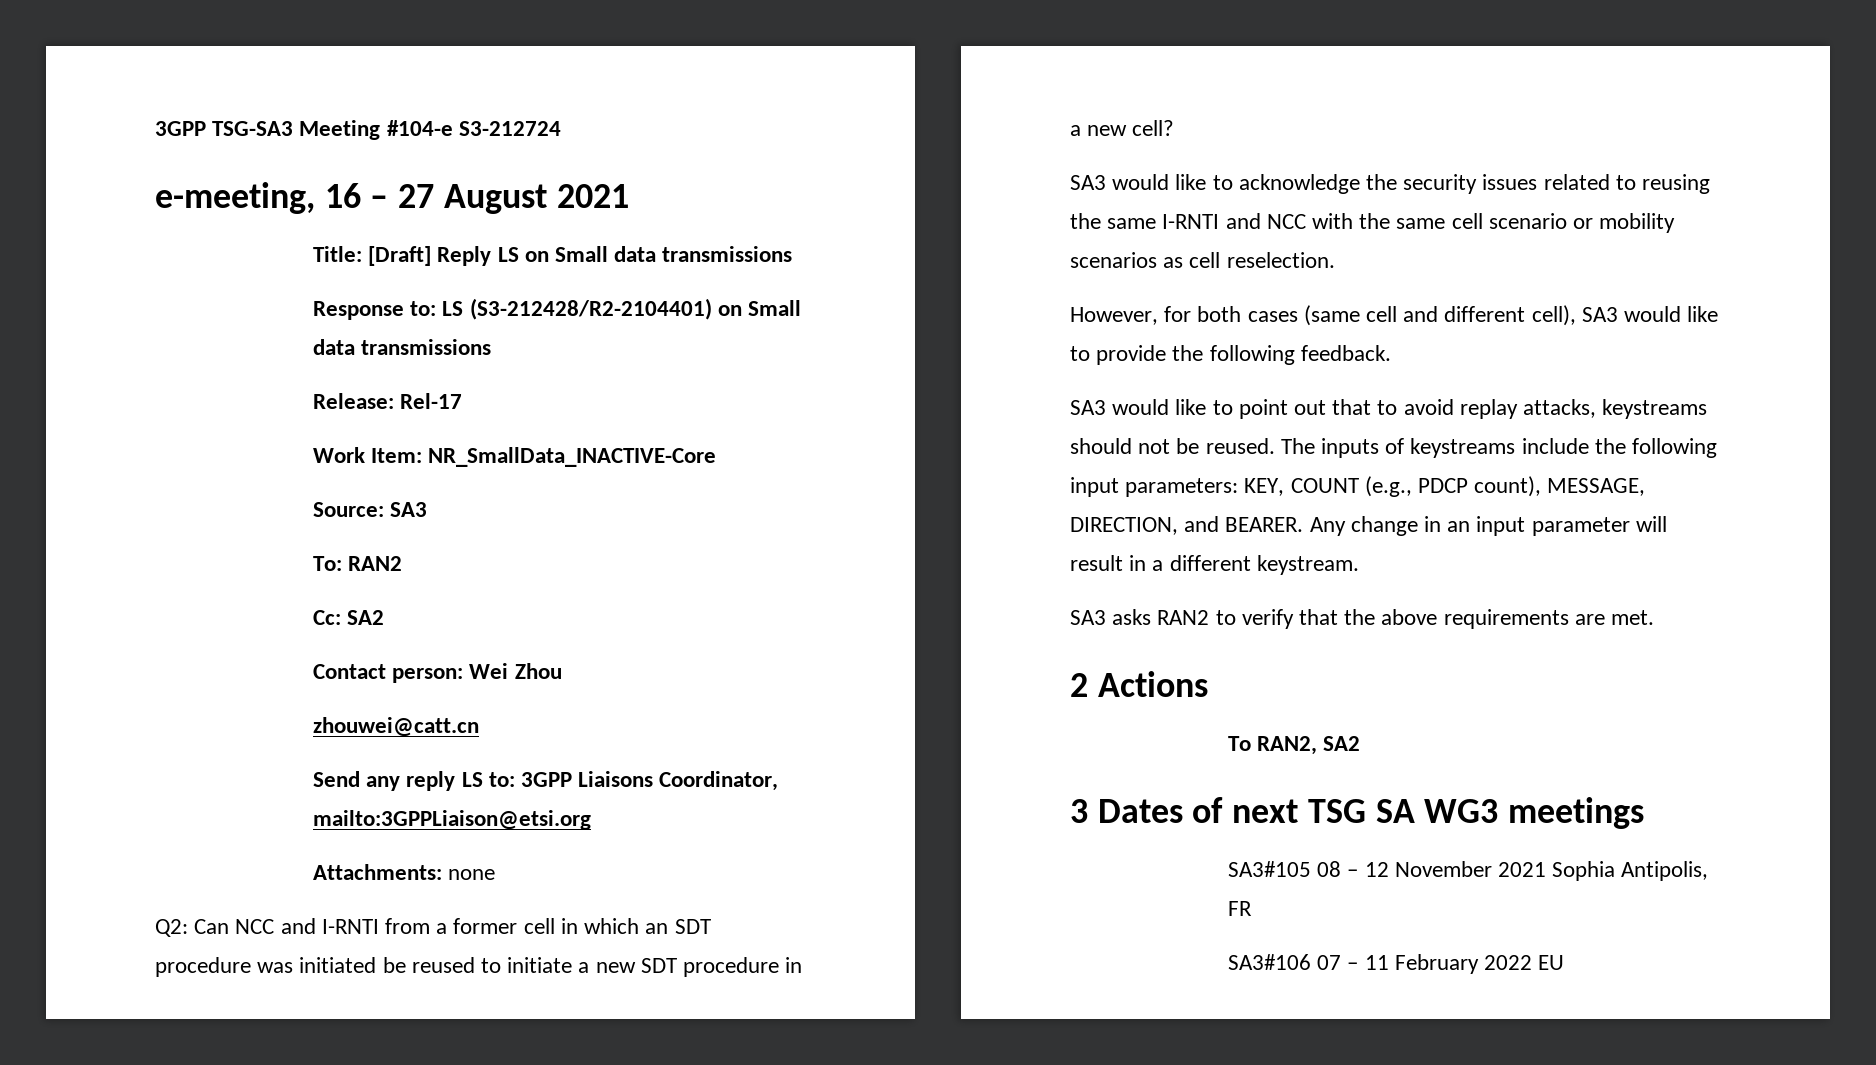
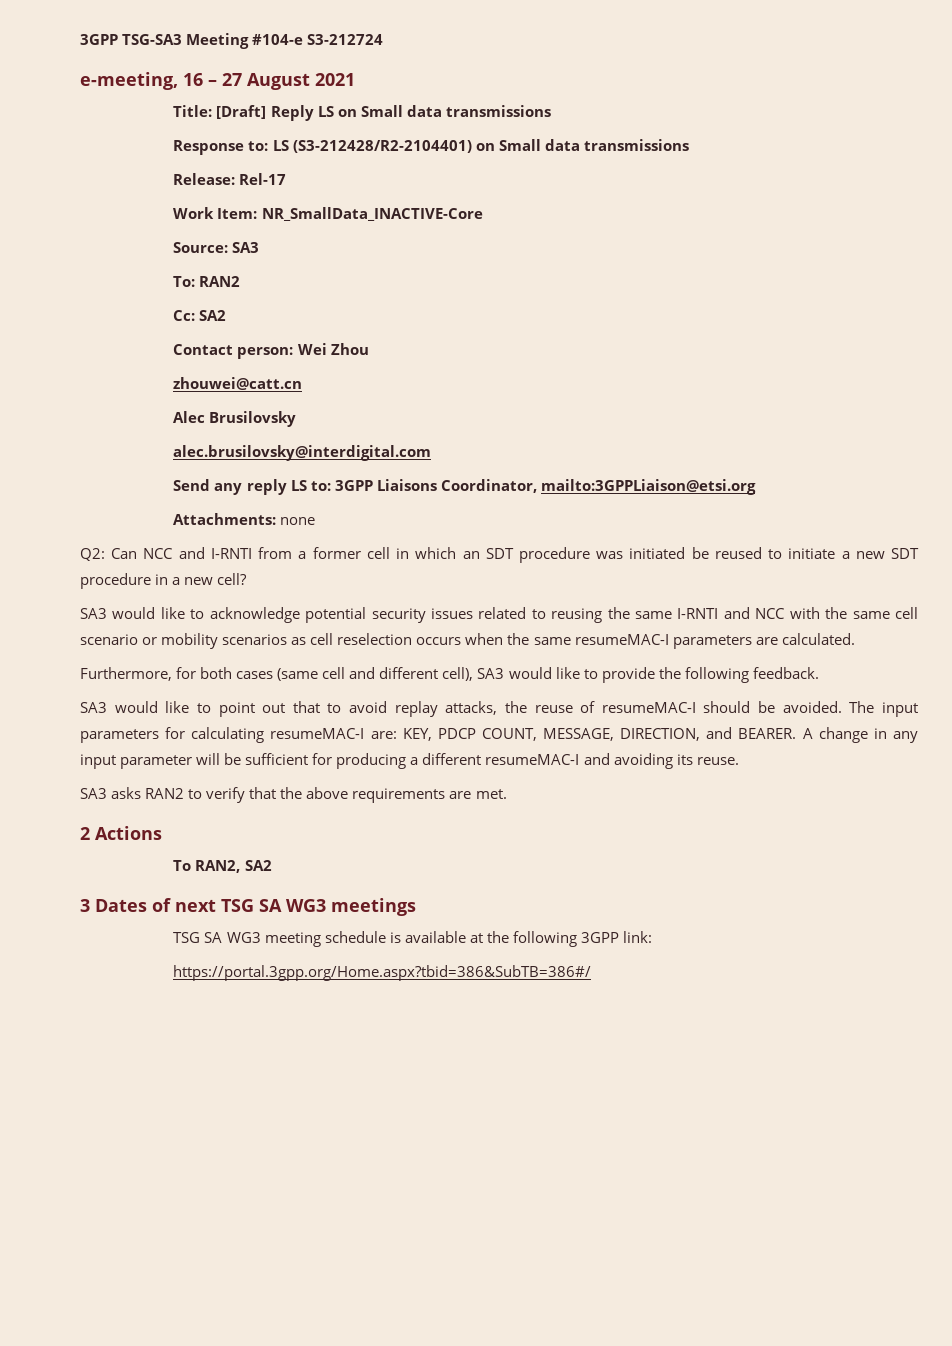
(479, 727) none -> [173,411,297,427] [173,445,432,461] // Alec Brusilovsky // alec.brusilovsky@interdigital.com
[1366,174,1398,190] the -> [305,607,367,623] potential
[1226,252,1335,268] [1070,307,1158,325] reselection. // However, -> [337,633,855,649] [80,667,172,681] reselection occurs when the same resumeMAC-I parameters are calculated. // Furthermore,
[1602,399,1708,419] [1070,438,1718,458] [1070,476,1542,497] keystreams should not be reused. The inputs of keystreams include the following input parameters: KEY, COUNT (e.g., PDCP count), -> [504,701,919,717] [80,727,537,743] the reuse of resumeMAC-I should be avoided. The input parameters for calculating resumeMAC-I are: KEY, PDCP COUNT,
[1309,517,1346,536] Any -> [802,728,813,739] A
[1447,521,1471,532] an -> [892,731,918,743] any
[1070,555,1359,575] result in a different keystream. -> [224,753,739,769] be sufficient for producing a different resumeMAC-I and avoiding its reuse.
[1227,861,1709,881] [1227,901,1252,916] [1227,954,1565,974] SA3#105 08 – 12 November 2021 Sophia Antipolis, FR // SA3#106 07 – 11 February 2022 EU -> [173,931,652,947] [173,965,592,981] TSG SA WG3 meeting schedule is available at the following 3GPP link: // https://portal.3gpp.org/Home.aspx?tbid=386&SubTB=386#/

